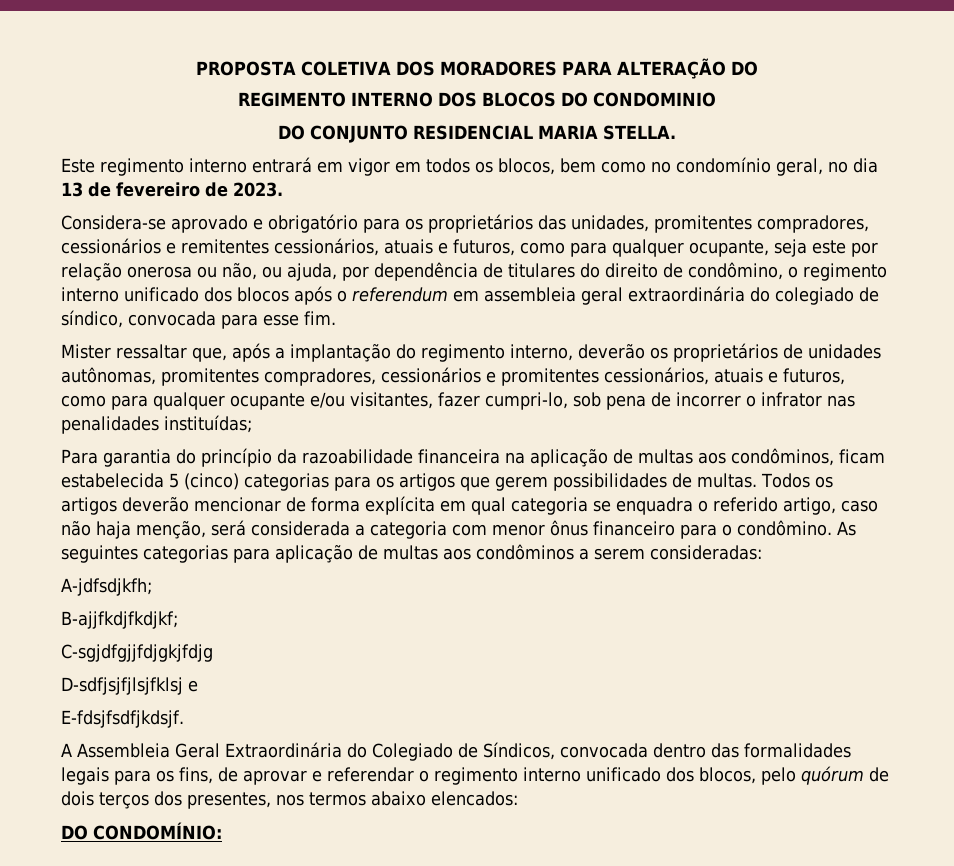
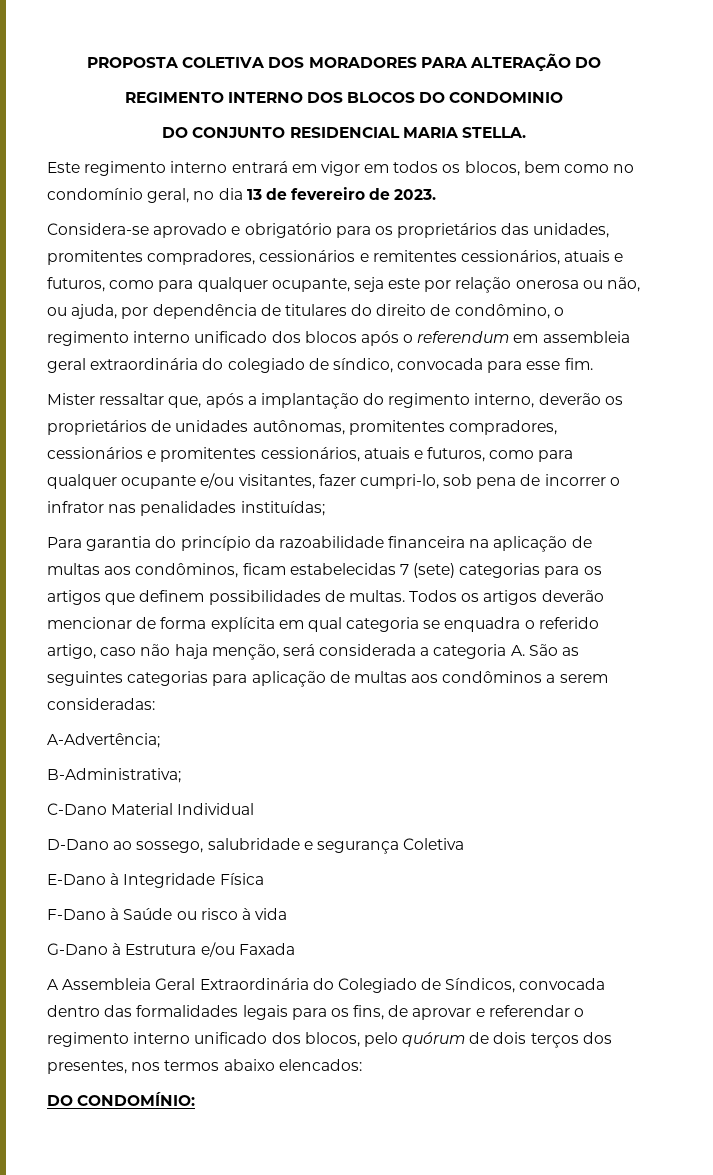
[61,473,239,490] estabelecida 5 (cinco) -> [289,563,456,578] estabelecidas 7 (sete)
[495,476,548,491] gerem -> [139,590,205,602] definem
[452,520,856,539] com menor ônus financeiro para o condômino. As -> [510,644,580,656] A. São as
[61,578,152,596] [61,611,178,629] [61,644,213,662] [61,677,198,695] [61,710,184,728] A-jdfsdjkfh; // B-ajjfkdjfkdjkf; // C-sgjdfgjjfdjgkjfdjg // D-sdfjsjfjlsjfklsj e // E-fdsjfsdfjkdsjf. -> [47,733,160,748] [47,768,181,783] [47,803,255,815] [47,838,465,854] [47,873,264,888] [47,908,288,920] [47,942,295,957] A-Advertência; // B-Administrativa; // C-Dano Material Individual // D-Dano ao sossego, salubridade e segurança Coletiva // E-Dano à Integridade Física // F-Dano à Saúde ou risco à vida // G-Dano à Estrutura e/ou Faxada

